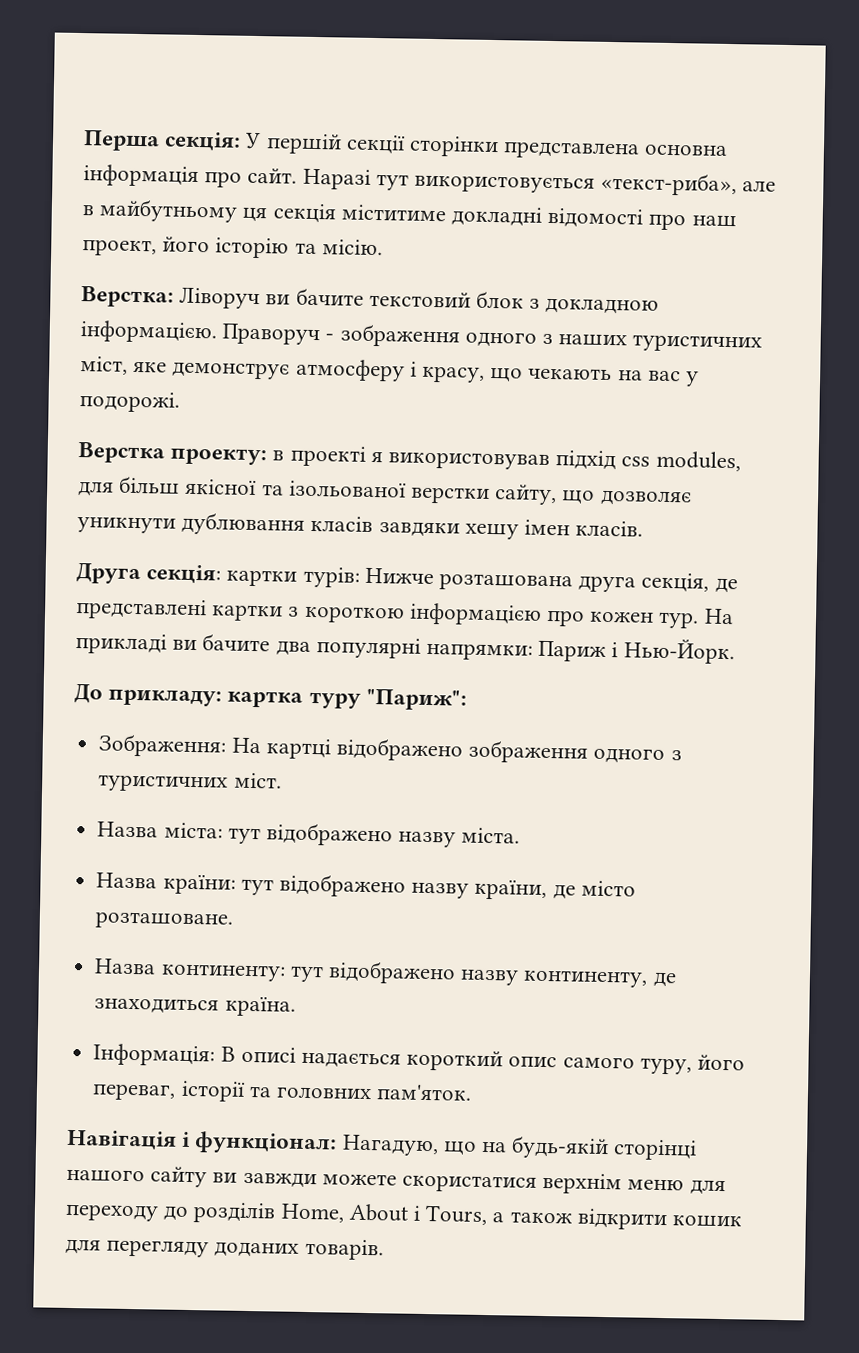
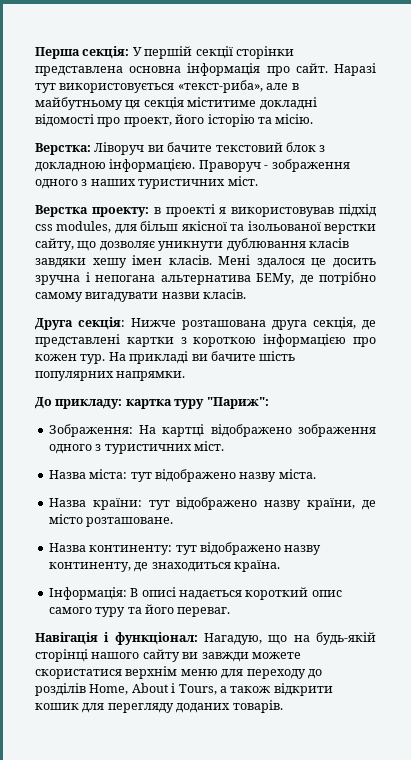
[691,215,737,228] наш -> (121, 122) none
[80,356,700,387] [79,391,180,413] міст, яке демонструє атмосферу і красу, що чекають на вас у подорожі. -> [227,176,258,186] міст.
(644, 528) none -> [218,255,376,268] [35,272,376,285] [35,289,247,302] Мені здалося це досить зручна і непогана альтернатива БЕМу, де потрібно самому вигадувати назви класів.
[226,566,360,588] картки турів: -> (125, 323) none
[275,637,735,665] два популярні напрямки: Париж і Нью-Йорк. -> [259,351,296,361] [35,371,186,381] шість популярних напрямки.
[639,1054,745,1075] [92,1080,473,1102] туру, його переваг, історії та головних пам'яток. -> [95,604,231,617] туру та його переваг.

